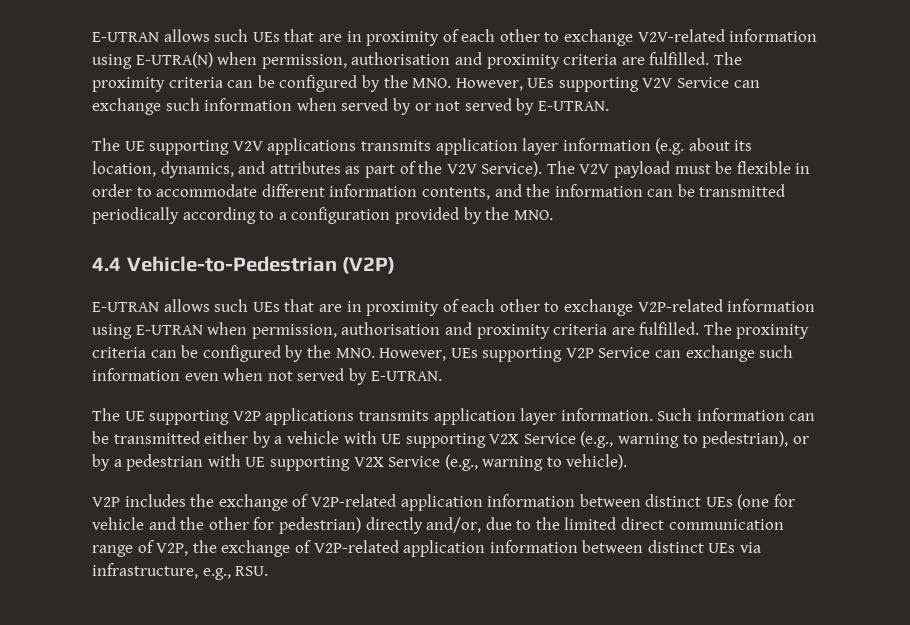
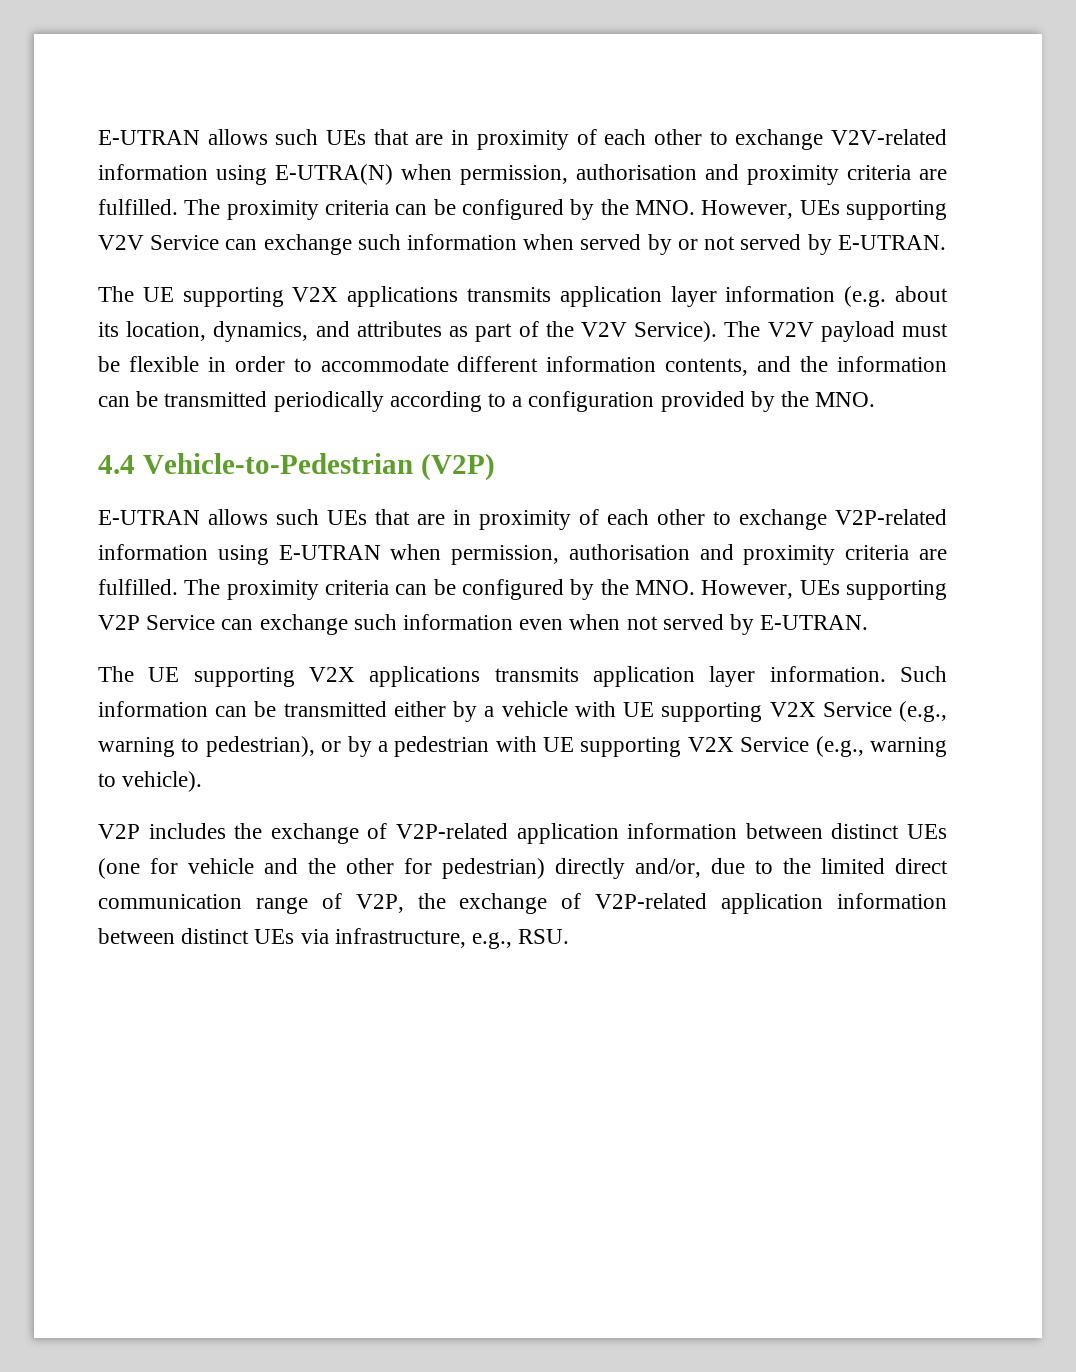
[232,141,263,151] V2V -> [292,287,339,302] V2X
[232,411,261,421] V2P -> [308,667,355,682] V2X

